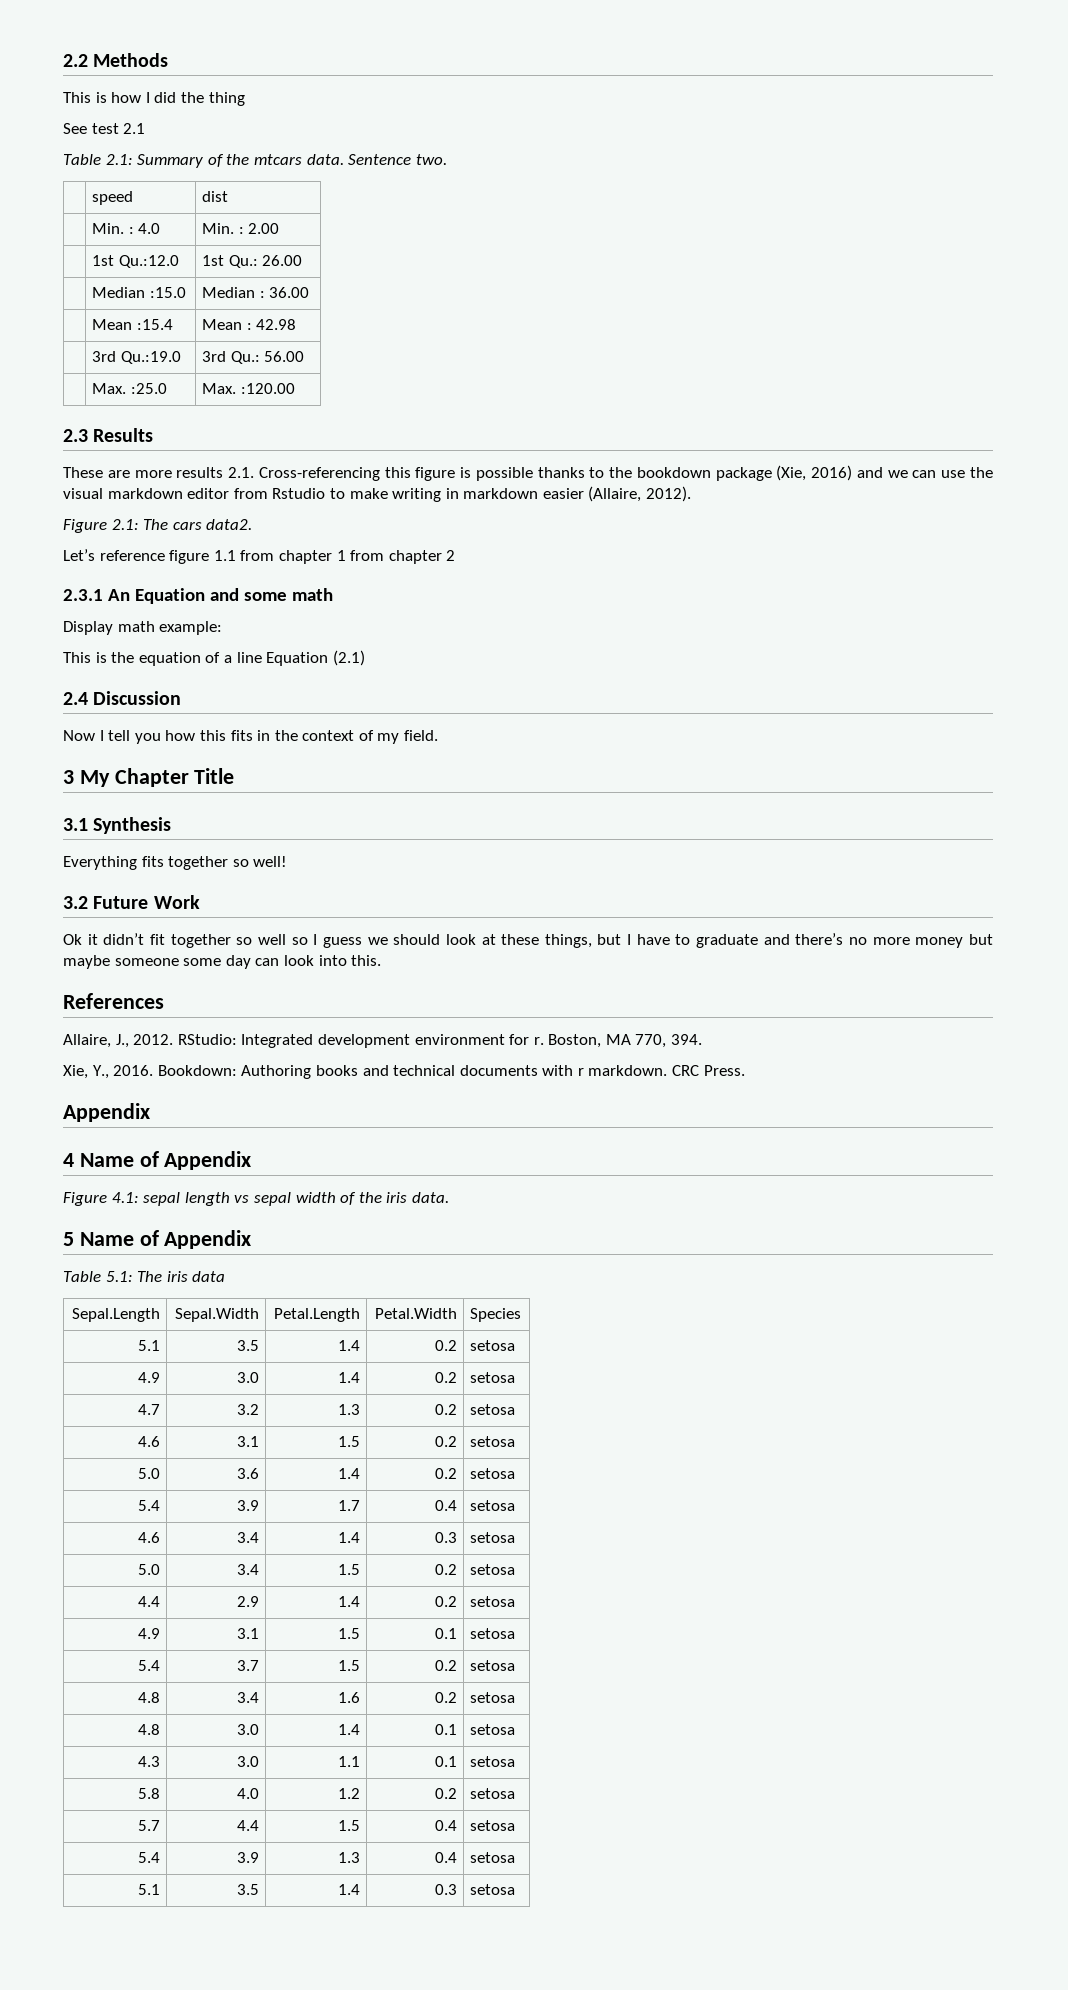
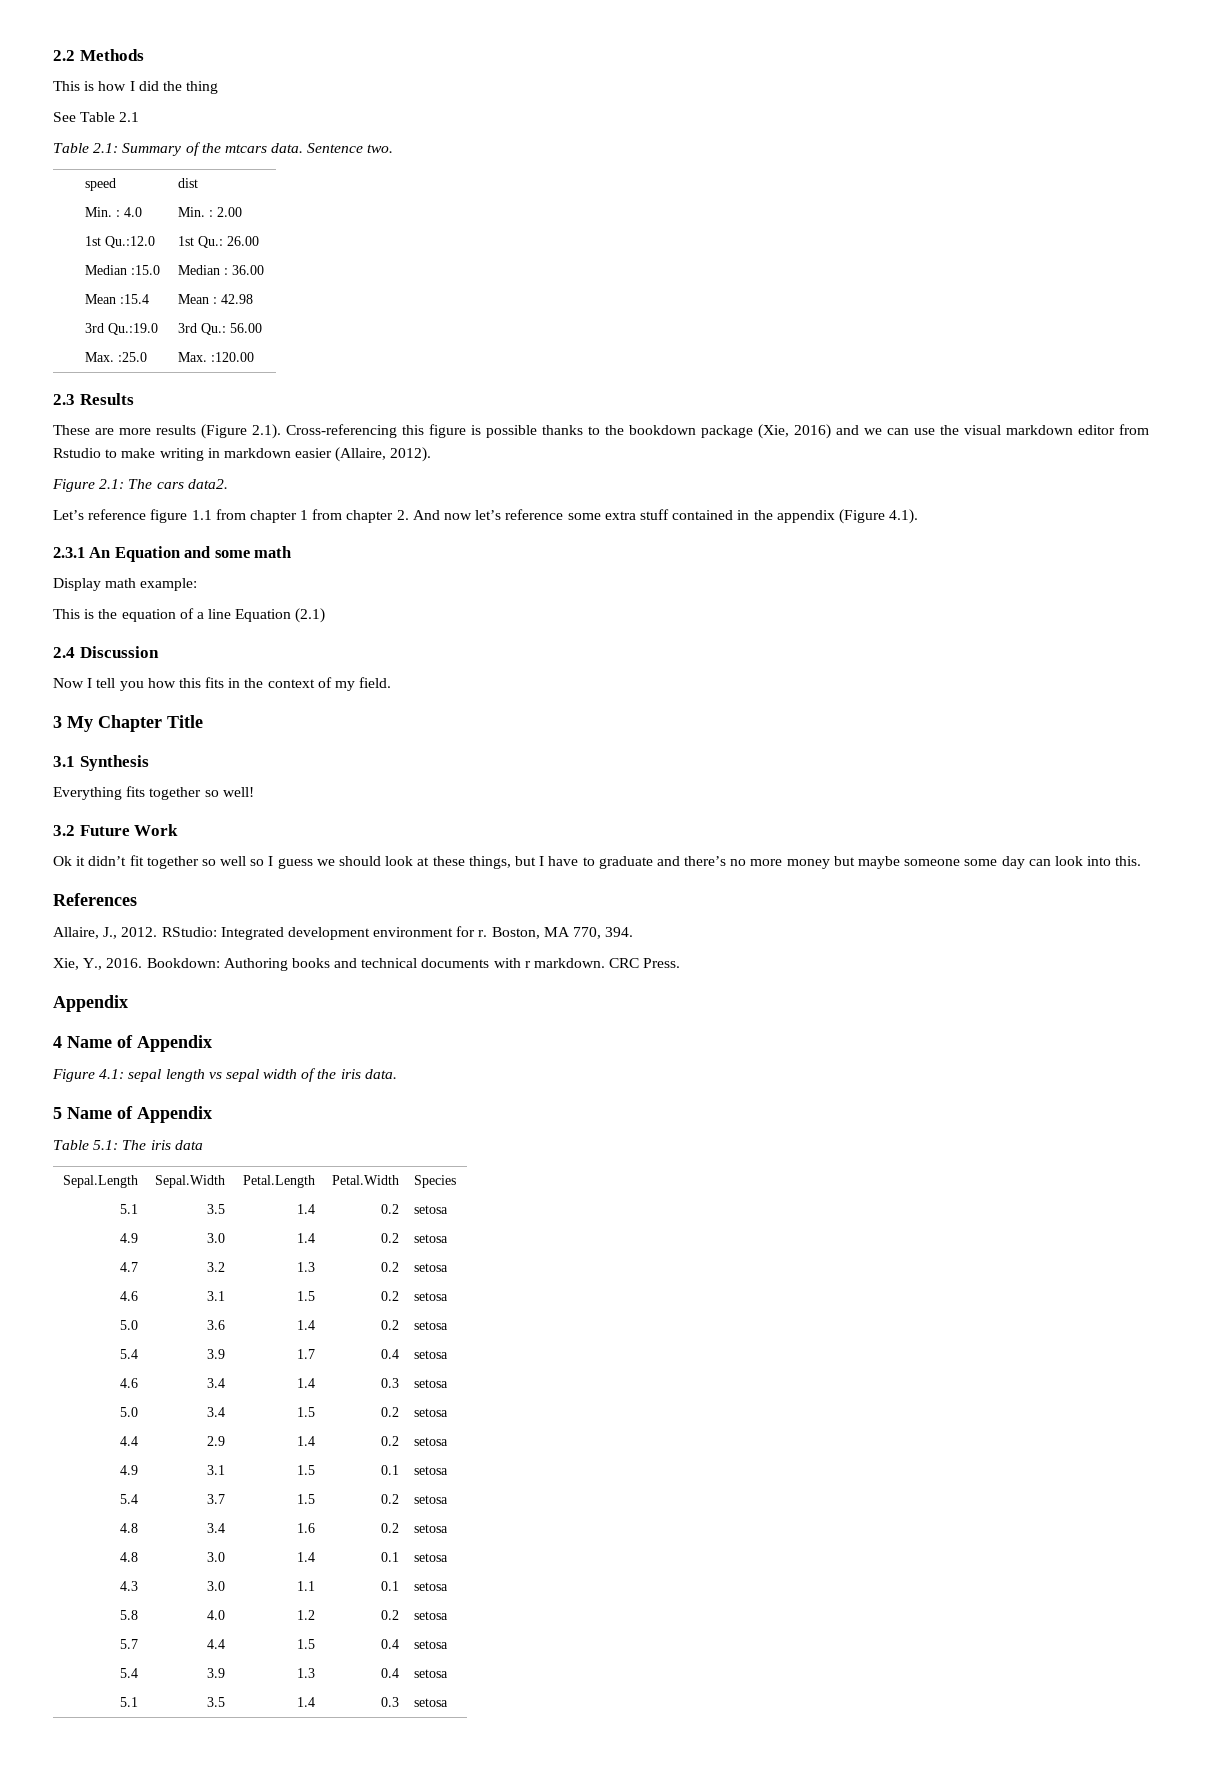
[91,123,119,134] test -> [80,112,116,122] Table
[228,467,255,478] 2.1. -> [201,424,281,439] (Figure 2.1).
[446,550,456,561] 2 -> [396,509,919,524] 2. And now let’s reference some extra stuff contained in the appendix (Figure 4.1).

